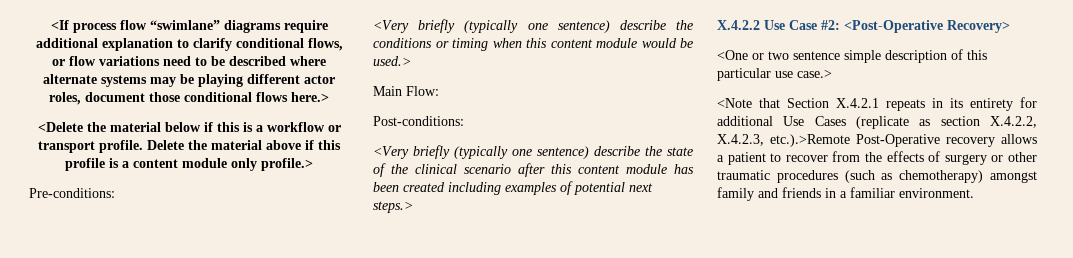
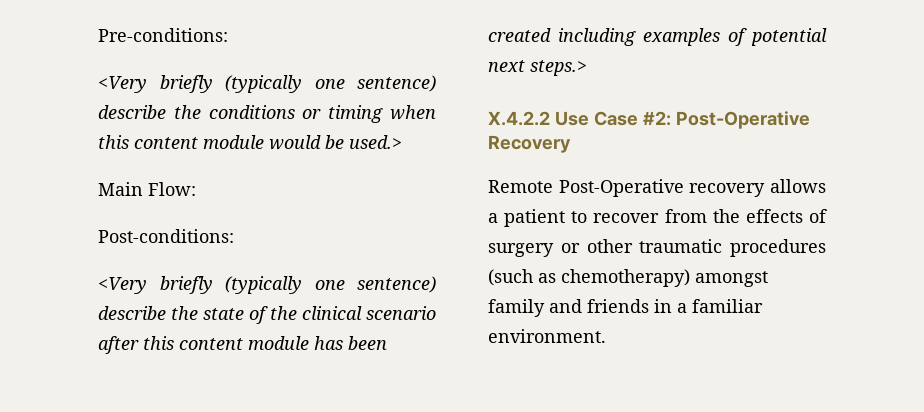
[50,20,328,33] [35,38,343,51] [52,56,326,66] [43,74,335,87] [49,92,329,105] [37,122,341,132] [38,140,341,153] [65,158,313,171] <If process flow “swimlane” diagrams require additional explanation to clarify conditional flows, or flow variations need to be described where alternate systems may be playing different actor roles, document those conditional flows here.> // <Delete the material below if this is a workflow or transport profile. Delete the material above if this profile is a content module only profile.> // -> (98, 35) none
[844,20,1010,33] [717,49,987,63] [717,68,832,81] [717,97,1037,111] [717,116,1037,129] [717,134,850,147] <Post-Operative Recovery> // <One or two sentence simple description of this particular use case.> // <Note that Section X.4.2.1 repeats in its entirety for additional Use Cases (replicate as section X.4.2.2, X.4.2.3, etc.).>Remote -> [675,111,810,129] [488,135,571,153] [488,180,553,193] Post-Operative Recovery // Remote

